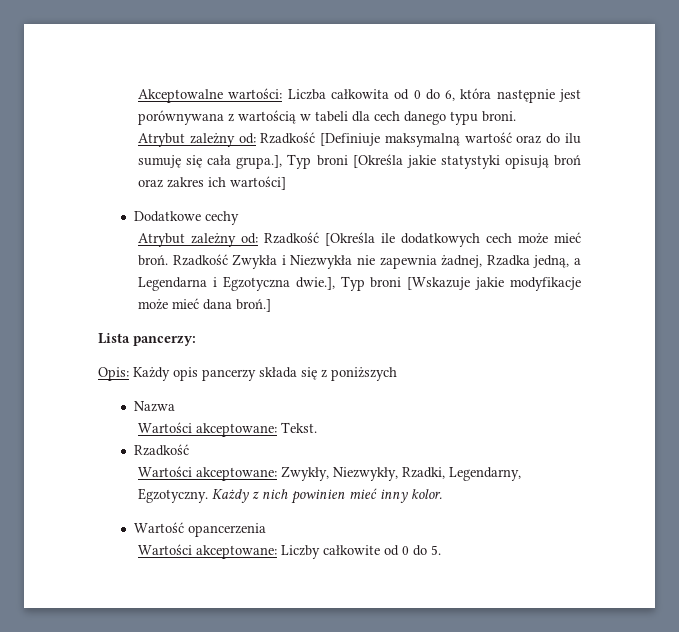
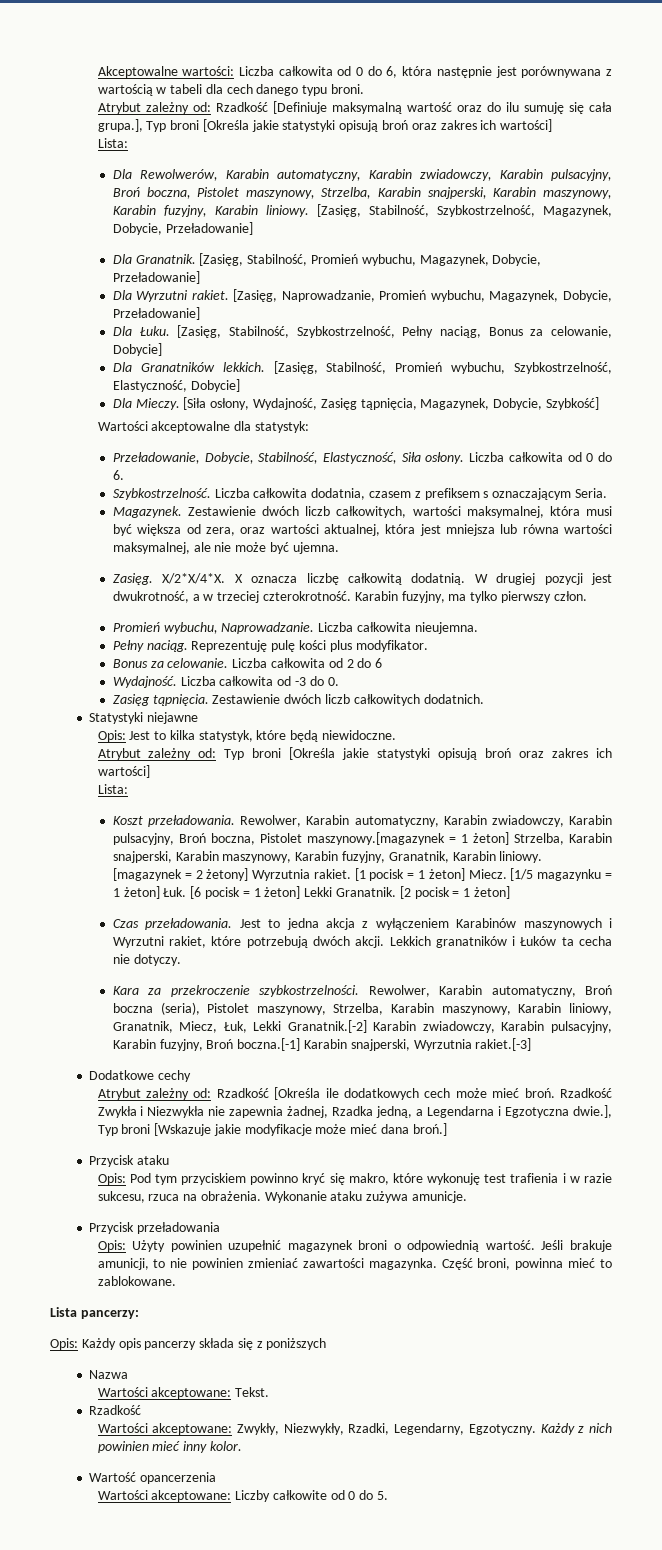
(287, 183) none -> [97,138,128,148] [112,169,612,181] [112,187,612,199] [112,204,612,217] [112,222,253,235] [112,253,542,266] [112,271,200,284] [112,289,612,302] [112,307,200,320] [112,325,612,338] [112,343,162,356] [112,361,612,374] [112,379,240,392] [112,397,599,410] [97,421,309,433] [112,452,613,464] [112,470,124,480] [112,488,607,500] [112,506,612,518] [112,524,612,536] [112,542,339,554] [112,573,612,585] [112,591,587,603] [112,622,478,634] [112,640,428,652] [112,658,383,668] [112,676,339,688] [112,694,484,706] [89,712,198,724] [97,730,396,742] [97,747,613,760] [97,765,150,778] [97,784,128,794] [112,815,612,827] [112,832,612,845] [112,851,543,863] [112,868,613,881] [112,886,510,899] [112,918,612,930] [112,936,613,948] [112,954,181,966] [112,985,612,997] [112,1002,612,1015] [112,1020,612,1033] [112,1038,532,1051] // Lista: // Dla Rewolwerów, Karabin automatyczny, Karabin zwiadowczy, Karabin pulsacyjny, Broń boczna, Pistolet maszynowy, Strzelba, Karabin snajperski, Karabin maszynowy, Karabin fuzyjny, Karabin liniowy. [Zasięg, Stabilność, Szybkostrzelność, Magazynek, Dobycie, Przeładowanie] // Dla Granatnik. [Zasięg, Stabilność, Promień wybuchu, Magazynek, Dobycie, Przeładowanie] // Dla Wyrzutni rakiet. [Zasięg, Naprowadzanie, Promień wybuchu, Magazynek, Dobycie, Przeładowanie] // Dla Łuku. [Zasięg, Stabilność, Szybkostrzelność, Pełny naciąg, Bonus za celowanie, Dobycie] // Dla Granatników lekkich. [Zasięg, Stabilność, Promień wybuchu, Szybkostrzelność, Elastyczność, Dobycie] // Dla Mieczy. [Siła osłony, Wydajność, Zasięg tąpnięcia, Magazynek, Dobycie, Szybkość] // Wartości akceptowalne dla statystyk: // Przeładowanie, Dobycie, Stabilność, Elastyczność, Siła osłony. Liczba całkowita od 0 do 6. // Szybkostrzelność. Liczba całkowita dodatnia, czasem z prefiksem s oznaczającym Seria. // Magazynek. Zestawienie dwóch liczb całkowitych, wartości maksymalnej, która musi być większa od zera, oraz wartości aktualnej, która jest mniejsza lub równa wartości maksymalnej, ale nie może być ujemna. // Zasięg. X/2*X/4*X. X oznacza liczbę całkowitą dodatnią. W drugiej pozycji jest dwukrotność, a w trzeciej czterokrotność. Karabin fuzyjny, ma tylko pierwszy człon. // Promień wybuchu, Naprowadzanie. Liczba całkowita nieujemna. // Pełny naciąg. Reprezentuję pulę kości plus modyfikator. // Bonus za celowanie. Liczba całkowita od 2 do 6 // Wydajność. Liczba całkowita od -3 do 0. // Zasięg tąpnięcia. Zestawienie dwóch liczb całkowitych dodatnich. // Statystyki niejawne // Opis: Jest to kilka statystyk, które będą niewidoczne. // Atrybut zależny od: Typ broni [Określa jakie statystyki opisują broń oraz zakres ich wartości] // Lista: // Koszt przeładowania. Rewolwer, Karabin automatyczny, Karabin zwiadowczy, Karabin pulsacyjny, Broń boczna, Pistolet maszynowy.[magazynek = 1 żeton] Strzelba, Karabin snajperski, Karabin maszynowy, Karabin fuzyjny, Granatnik, Karabin liniowy. [magazynek = 2 żetony] Wyrzutnia rakiet. [1 pocisk = 1 żeton] Miecz. [1/5 magazynku = 1 żeton] Łuk. [6 pocisk = 1 żeton] Lekki Granatnik. [2 pocisk = 1 żeton] // Czas przeładowania. Jest to jedna akcja z wyłączeniem Karabinów maszynowych i Wyrzutni rakiet, które potrzebują dwóch akcji. Lekkich granatników i Łuków ta cecha nie dotyczy. // Kara za przekroczenie szybkostrzelności. Rewolwer, Karabin automatyczny, Broń boczna (seria), Pistolet maszynowy, Strzelba, Karabin maszynowy, Karabin liniowy, Granatnik, Miecz, Łuk, Lekki Granatnik.[-2] Karabin zwiadowczy, Karabin pulsacyjny, Karabin fuzyjny, Broń boczna.[-1] Karabin snajperski, Wyrzutnia rakiet.[-3]
(272, 305) none -> [89,1155,169,1167] [97,1173,613,1185] [97,1191,467,1203] [89,1222,220,1234] [97,1240,612,1252] [97,1258,612,1270] [97,1276,176,1286] // Przycisk ataku // Opis: Pod tym przyciskiem powinno kryć się makro, które wykonuję test trafienia i w razie sukcesu, rzuca na obrażenia. Wykonanie ataku zużywa amunicje. // Przycisk przeładowania // Opis: Użyty powinien uzupełnić magazynek broni o odpowiednią wartość. Jeśli brakuje amunicji, to nie powinien zmieniać zawartości magazynka. Część broni, powinna mieć to zablokowane.

